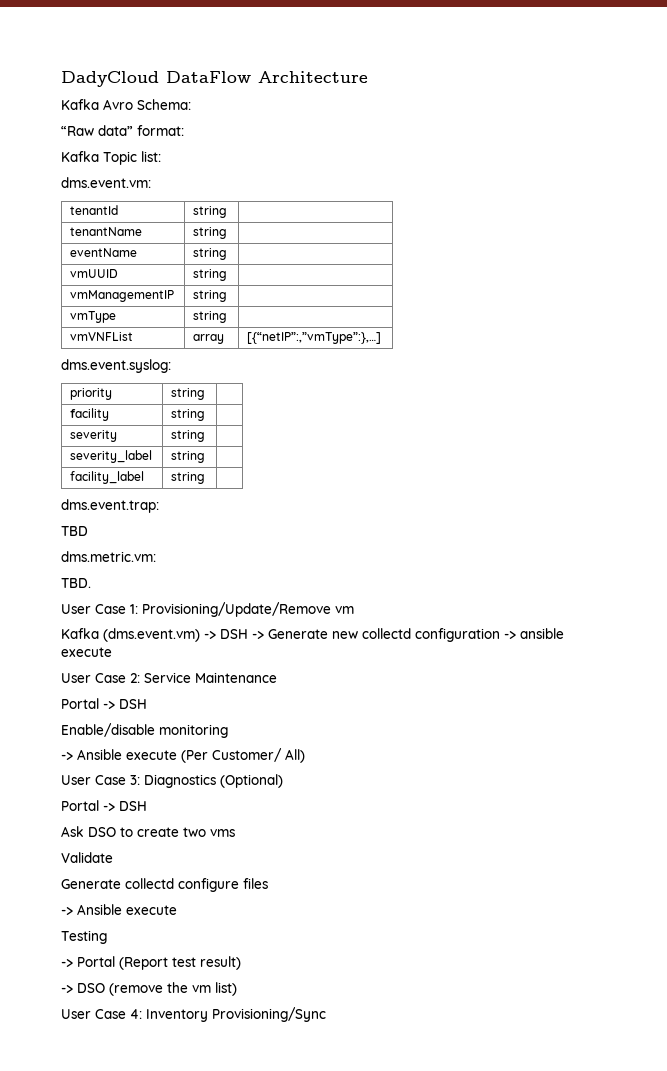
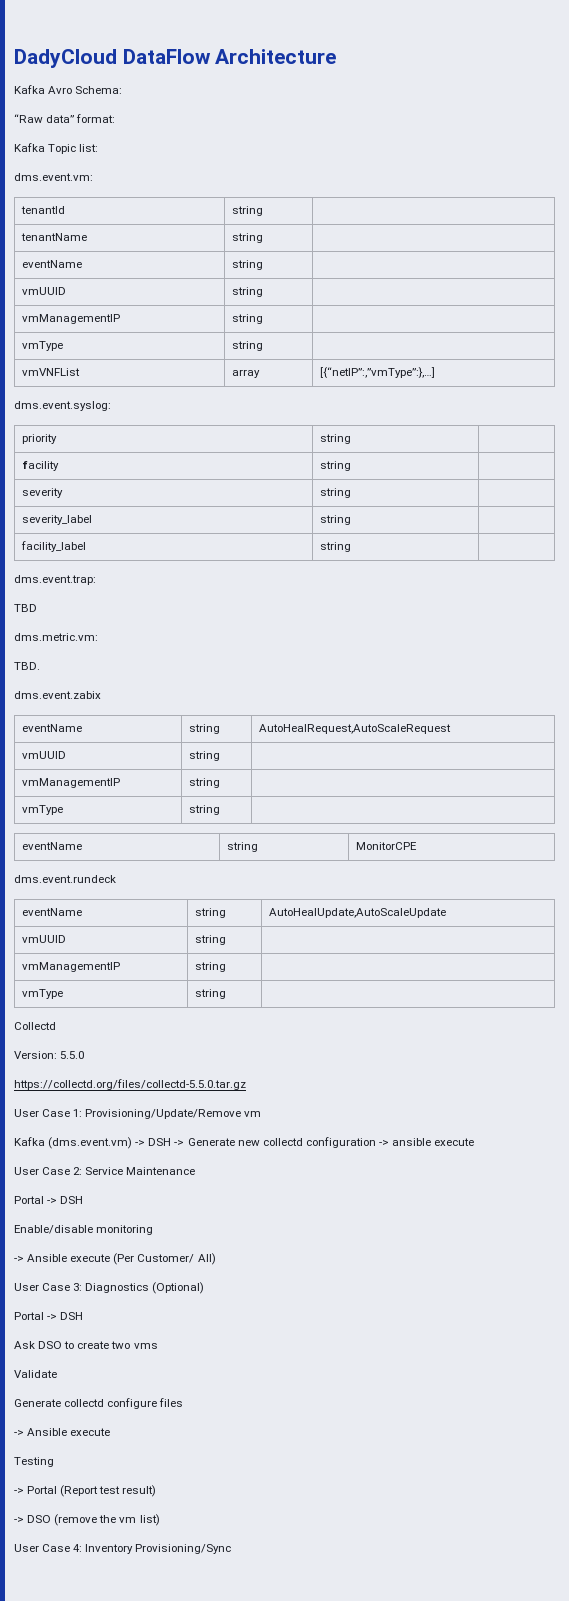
(91, 583) none -> [14,691,101,699] [22,724,83,732] [189,724,221,734] [259,724,452,734] [22,751,67,759] [189,751,221,761] [22,778,121,788] [189,778,221,788] [22,805,64,815] [189,805,221,815] [22,842,83,850] [227,842,259,852] [356,842,418,850] [14,875,116,883] [22,908,83,916] [195,908,227,918] [269,908,447,918] [22,935,67,943] [195,935,227,945] [22,962,121,972] [195,962,227,972] [22,989,64,999] [195,989,227,999] [14,1022,56,1030] [14,1051,85,1059] [14,1079,246,1090] // dms.event.zabix // eventName | string | AutoHealRequest,AutoScaleRequest // vmUUID | string | // vmManagementIP | string | // vmType | string | // eventName | string | MonitorCPE // dms.event.rundeck // eventName | string | AutoHealUpdate,AutoScaleUpdate // vmUUID | string | // vmManagementIP | string | // vmType | string | // Collectd // Version: 5.5.0 // https://collectd.org/files/collectd-5.5.0.tar.gz

